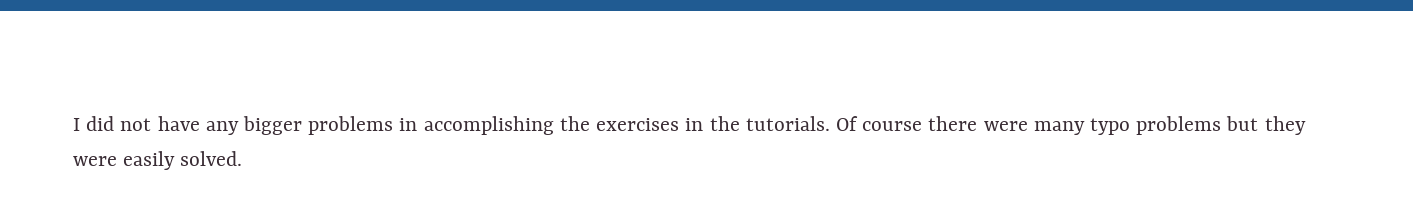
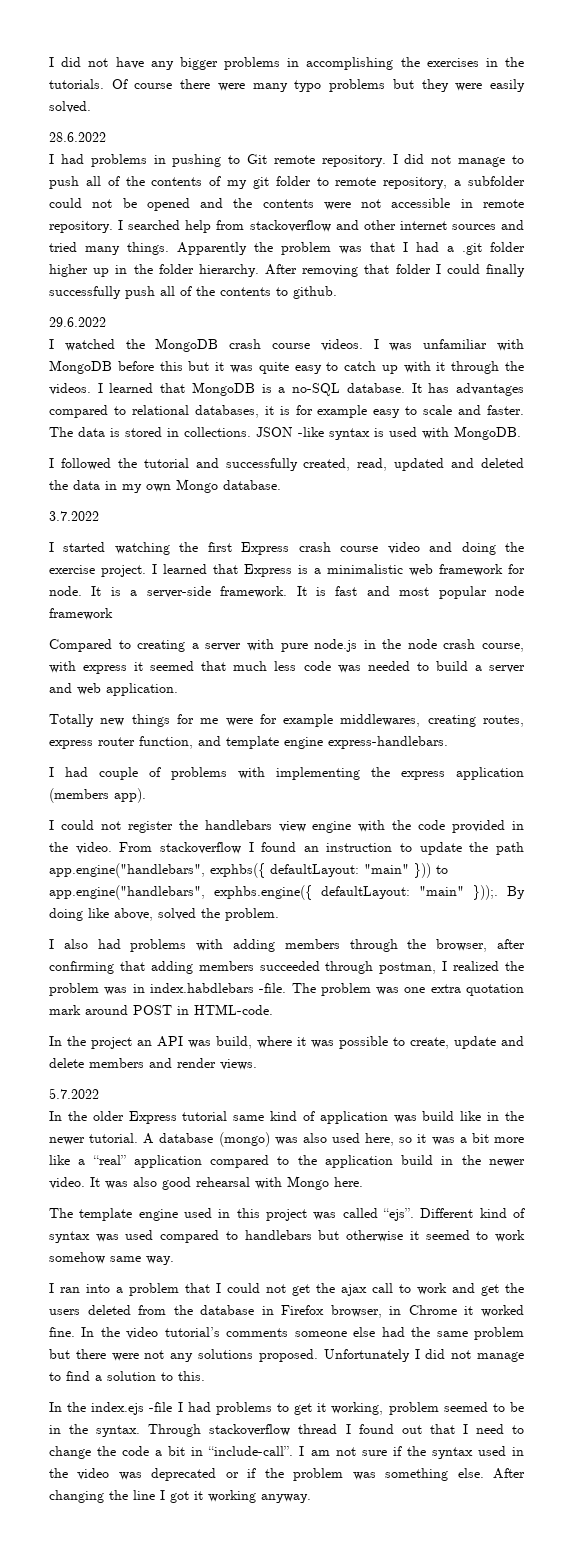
(243, 158) none -> [49,132,106,142] [49,154,525,167] [49,176,525,189] [49,198,524,211] [49,220,525,233] [49,242,525,255] [49,264,525,277] [49,286,337,299] [49,317,106,327] [49,338,524,352] [49,360,524,374] [49,382,524,396] [49,405,525,418] [49,426,521,440] [49,458,524,471] [49,479,281,493] [49,511,99,521] [49,542,524,555] [49,564,525,577] [49,586,525,599] [49,608,113,620] [49,639,524,652] [49,661,525,674] [49,683,178,696] [49,714,524,727] [49,736,448,749] [49,767,524,780] [49,788,146,803] [49,820,525,833] [49,842,524,855] [49,863,448,878] [49,885,525,900] [49,908,279,921] [49,939,525,952] [49,961,525,974] [49,983,524,996] [49,1004,273,1015] [49,1036,524,1049] [49,1058,257,1070] [49,1088,99,1099] [49,1111,525,1124] [49,1132,525,1147] [49,1155,525,1168] [49,1176,363,1190] [49,1208,525,1221] [49,1230,526,1243] [49,1252,174,1265] [49,1283,524,1296] [49,1305,524,1318] [49,1327,524,1340] [49,1349,524,1362] [49,1371,205,1381] [49,1402,525,1415] [49,1424,524,1437] [49,1446,524,1459] [49,1468,525,1481] [49,1490,311,1503] // 28.6.2022 // I had problems in pushing to Git remote repository. I did not manage to push all of the contents of my git folder to remote repository, a subfolder could not be opened and the contents were not accessible in remote repository. I searched help from stackoverflow and other internet sources and tried many things. Apparently the problem was that I had a .git folder higher up in the folder hierarchy. After removing that folder I could finally successfully push all of the contents to github. // 29.6.2022 // I watched the MongoDB crash course videos. I was unfamiliar with MongoDB before this but it was quite easy to catch up with it through the videos. I learned that MongoDB is a no-SQL database. It has advantages compared to relational databases, it is for example easy to scale and faster. The data is stored in collections. JSON -like syntax is used with MongoDB. // I followed the tutorial and successfully created, read, updated and deleted the data in my own Mongo database. // 3.7.2022 // I started watching the first Express crash course video and doing the exercise project. I learned that Express is a minimalistic web framework for node. It is a server-side framework. It is fast and most popular node framework // Compared to creating a server with pure node.js in the node crash course, with express it seemed that much less code was needed to build a server and web application. // Totally new things for me were for example middlewares, creating routes, express router function, and template engine express-handlebars. // I had couple of problems with implementing the express application (members app). // I could not register the handlebars view engine with the code provided in the video. From stackoverflow I found an instruction to update the path app.engine("handlebars", exphbs({ defaultLayout: "main" })) to app.engine("handlebars", exphbs.engine({ defaultLayout: "main" }));. By doing like above, solved the problem. // I also had problems with adding members through the browser, after confirming that adding members succeeded through postman, I realized the problem was in index.habdlebars -file. The problem was one extra quotation mark around POST in HTML-code. // In the project an API was build, where it was possible to create, update and delete members and render views. // 5.7.2022 // In the older Express tutorial same kind of application was build like in the newer tutorial. A database (mongo) was also used here, so it was a bit more like a “real” application compared to the application build in the newer video. It was also good rehearsal with Mongo here. // The template engine used in this project was called “ejs”. Different kind of syntax was used compared to handlebars but otherwise it seemed to work somehow same way. // I ran into a problem that I could not get the ajax call to work and get the users deleted from the database in Firefox browser, in Chrome it worked fine. In the video tutorial’s comments someone else had the same problem but there were not any solutions proposed. Unfortunately I did not manage to find a solution to this. // In the index.ejs -file I had problems to get it working, problem seemed to be in the syntax. Through stackoverflow thread I found out that I need to change the code a bit in “include-call”. I am not sure if the syntax used in the video was deprecated or if the problem was something else. After changing the line I got it working anyway.

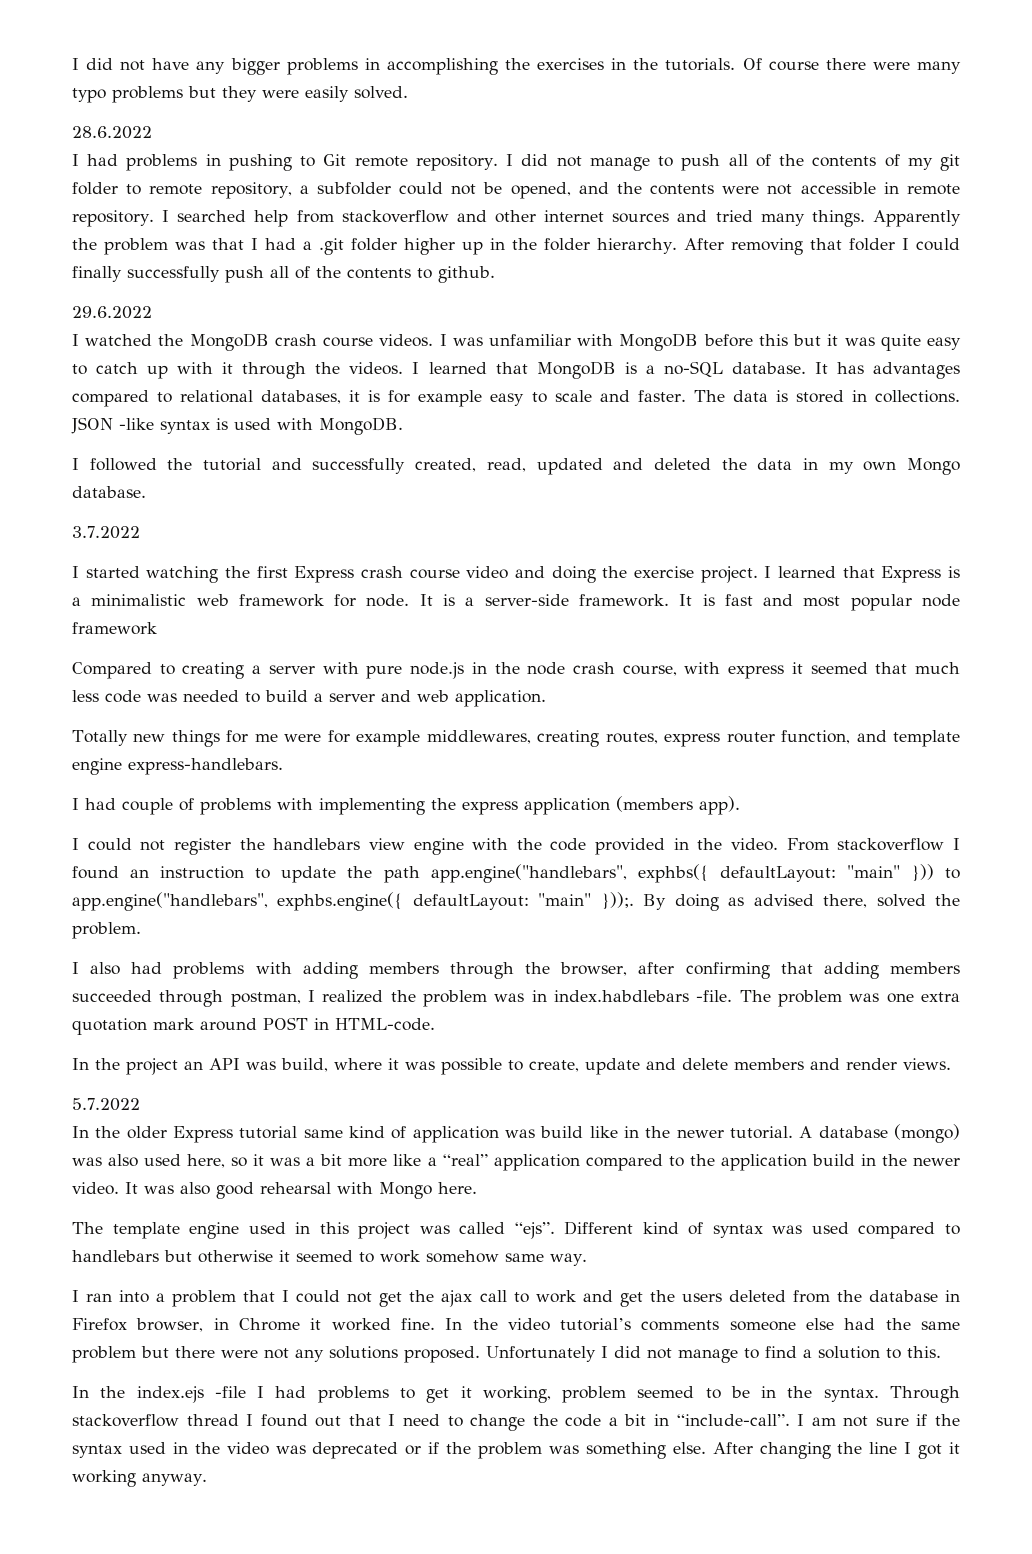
[146,198,190,211] opened -> [510,182,571,199] opened,
[88,908,153,921] like above, -> [728,894,868,908] as advised there,

